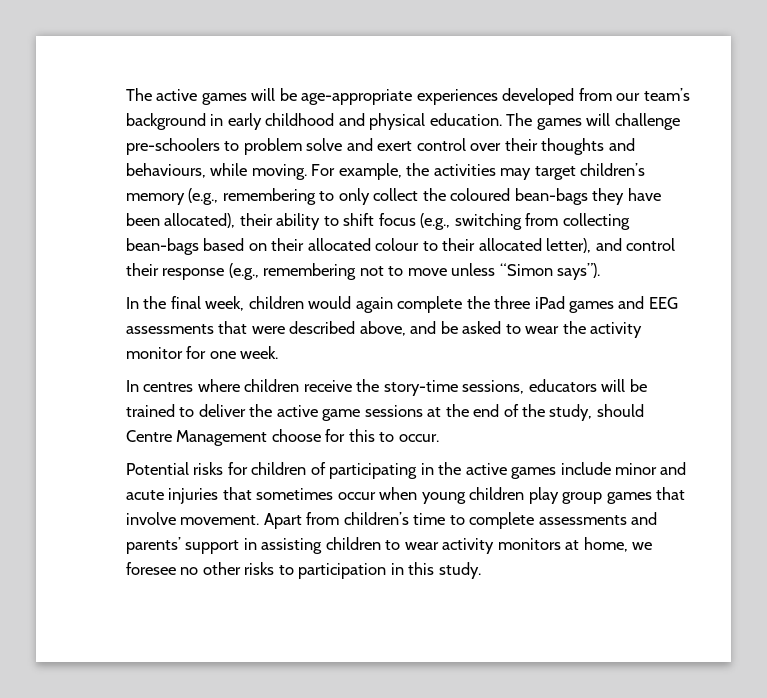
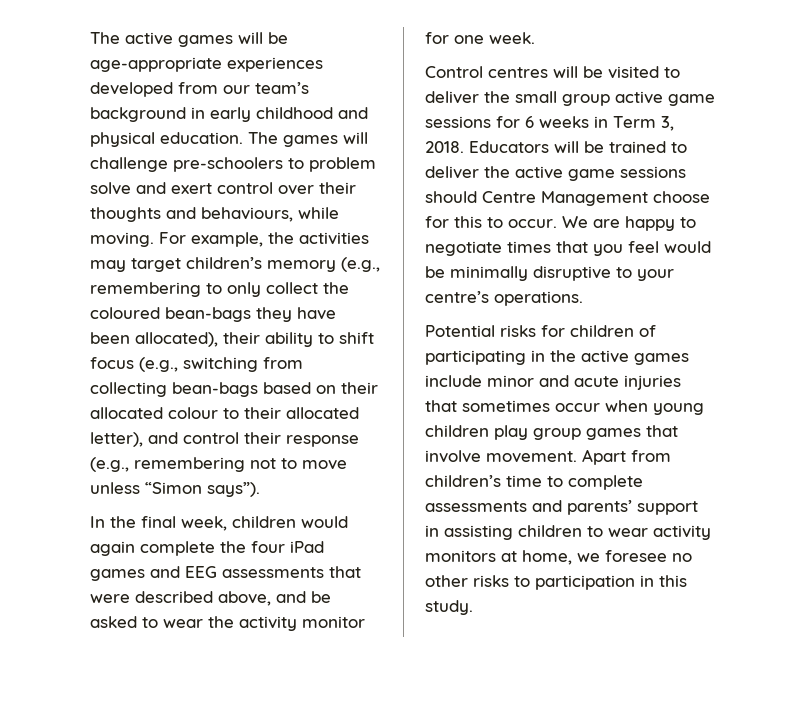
[494,296,531,309] three -> [251,541,285,553] four
[126,379,597,396] In centres where children receive the story-time sessions, educators -> [425,66,680,79] [425,91,715,106] [425,116,674,131] [425,141,549,153] Control centres will be visited to deliver the small group active game sessions for 6 weeks in Term 3, 2018. Educators
[427,404,593,421] at the end of the study, -> (686, 172) none
(439, 438) none -> [562,216,696,231] [425,241,711,256] [425,266,674,281] [425,291,583,306] We are happy to negotiate times that you feel would be minimally disruptive to your centre’s operations.

